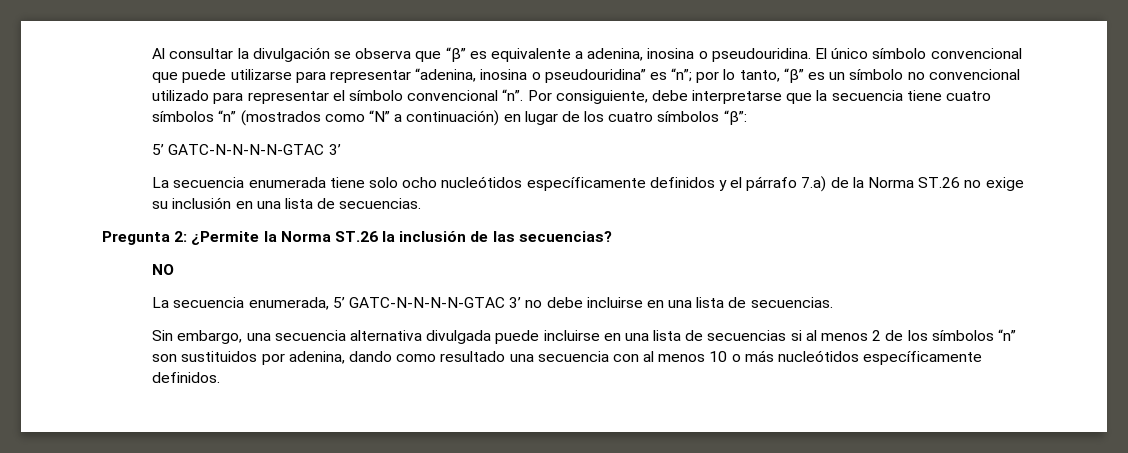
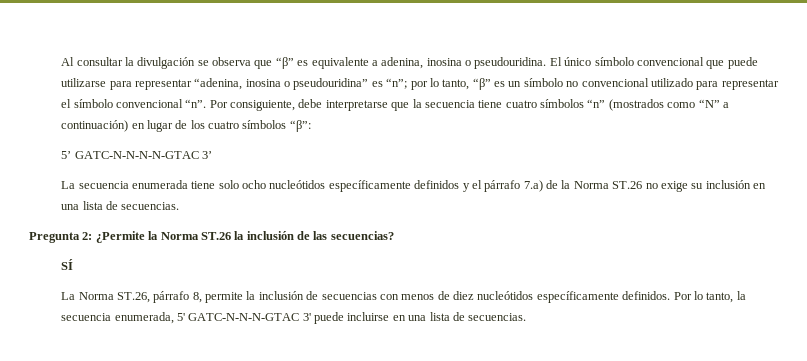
[152,264,175,275] [152,297,583,310] NO // La secuencia enumerada, 5’ GATC-N-N-N-N-GTAC 3’ no debe -> [61,259,74,270] [61,291,746,303] [61,312,345,324] SÍ // La Norma ST.26, párrafo 8, permite la inclusión de secuencias con menos de diez nucleótidos específicamente definidos. Por lo tanto, la secuencia enumerada, 5' GATC-N-N-N-GTAC 3' puede
[152,329,1016,344] [152,350,983,365] [152,372,221,383] // Sin embargo, una secuencia alternativa divulgada puede incluirse en una lista de secuencias si al menos 2 de los símbolos “n” son sustituidos por adenina, dando como resultado una secuencia con al menos 10 o más nucleótidos específicamente definidos. -> (527, 317) none

